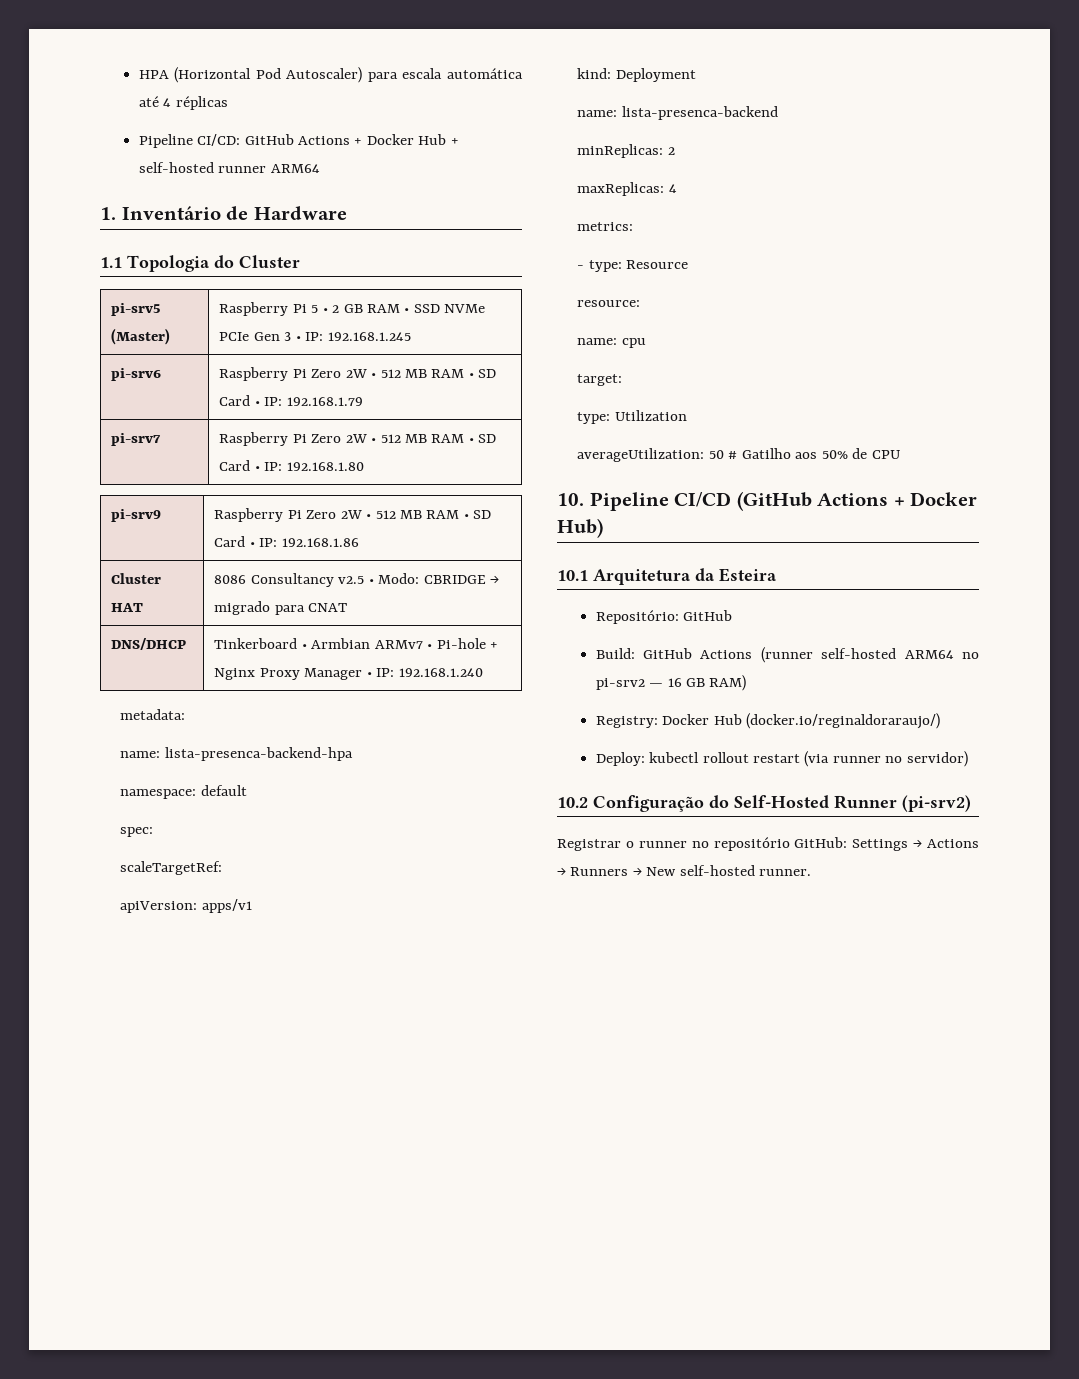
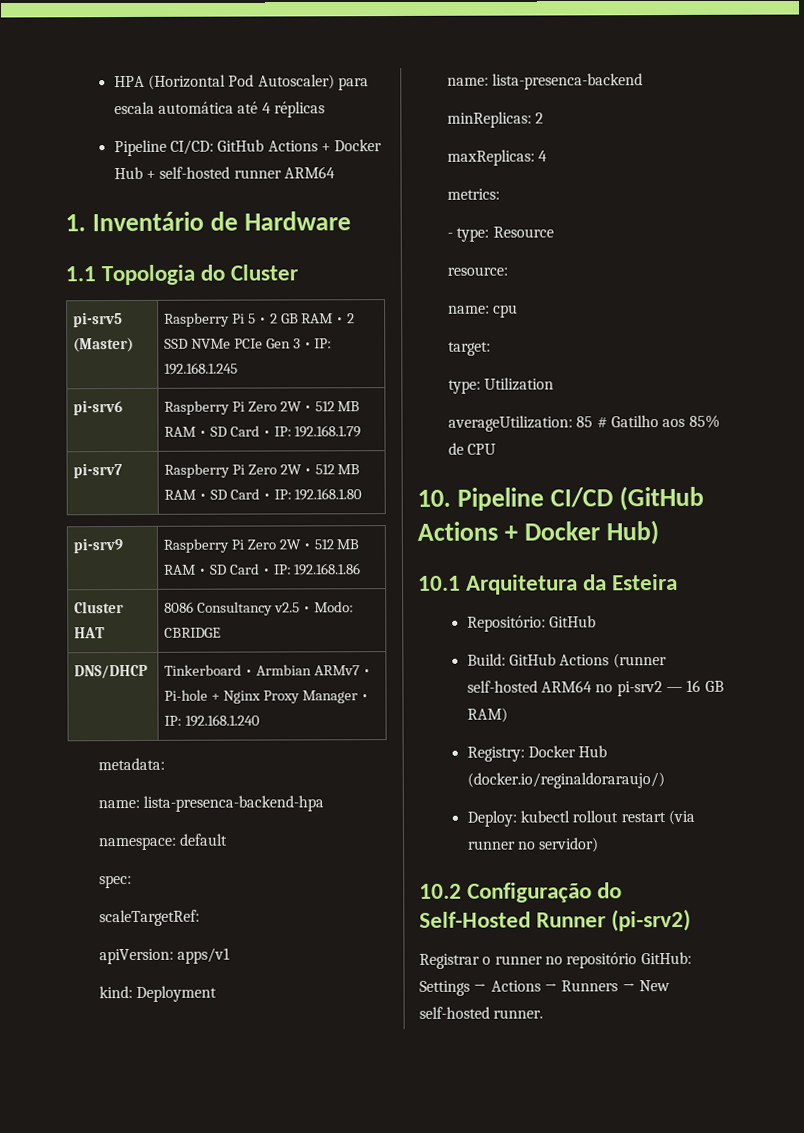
(410, 310) none -> [347,313,356,324] 2
[489,575,499,584] [214,601,348,615] → migrado para CNAT -> (221, 632) none
[708,450,724,459] 50 -> [576,416,594,428] 85
[821,450,848,459] 50% -> [688,414,720,428] 85%

